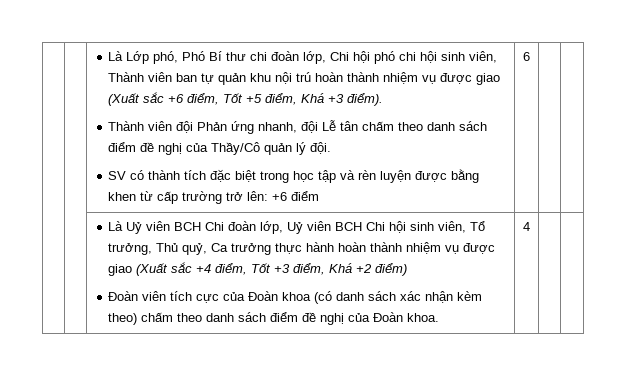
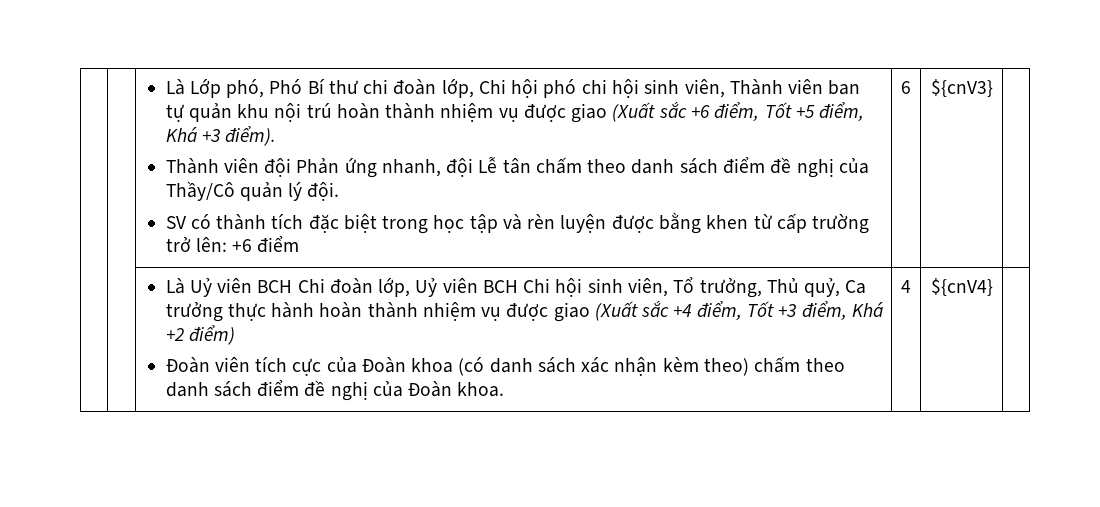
(530, 56) none -> [930,79,993,97] ${cnV3}
(530, 226) none -> [930,278,993,296] ${cnV4}

